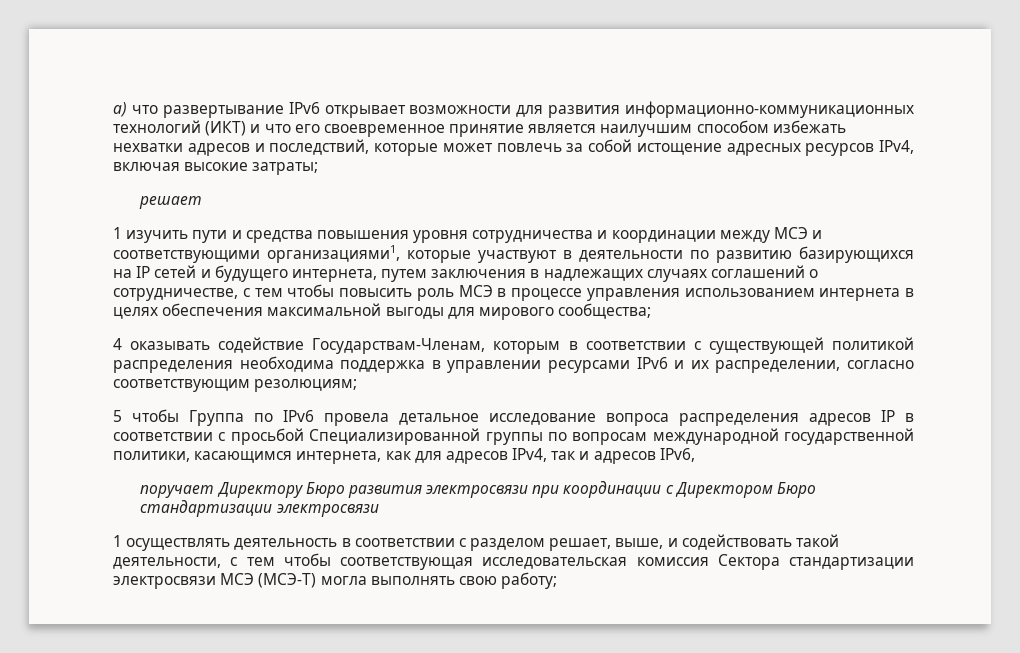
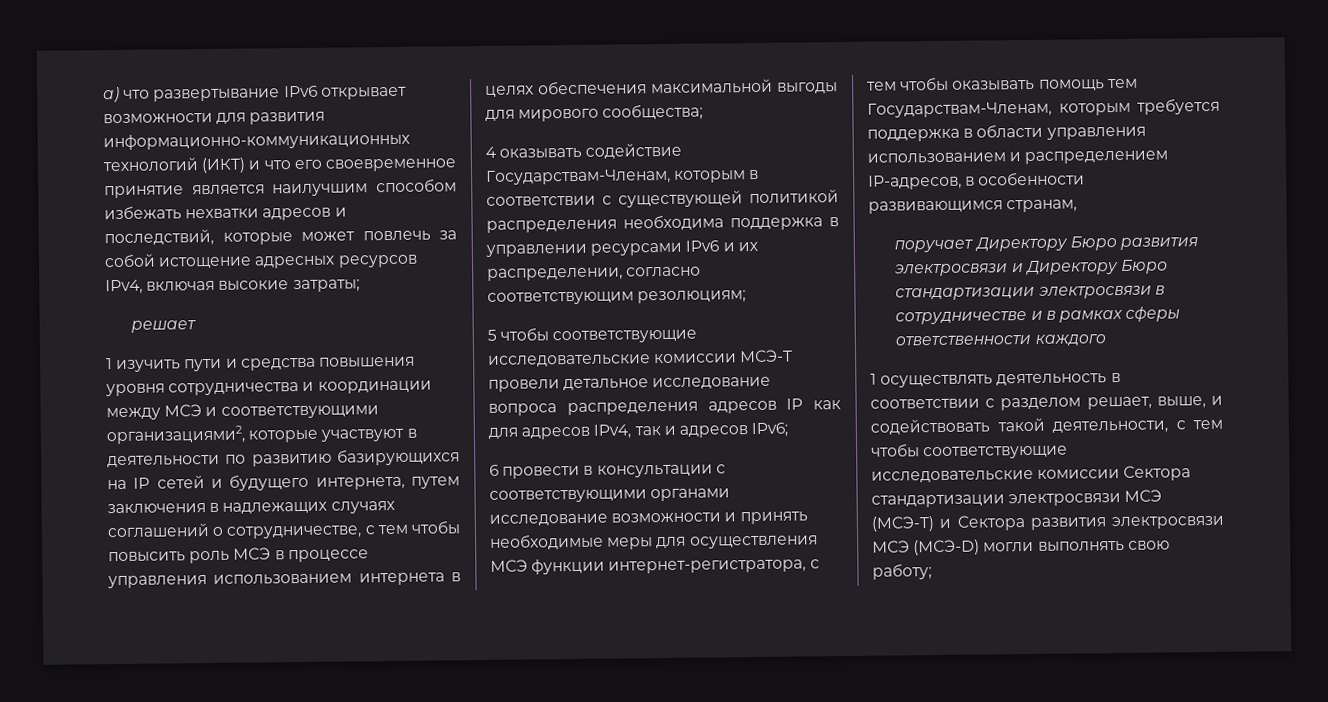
[267,245,400,263] организациями1, -> [106,425,245,445] организациями2,
[189,410,389,426] Группа по IPv6 провела -> [552,329,698,344] [488,349,794,367] [488,379,560,392] соответствующие исследовательские комиссии МСЭ-T провели
[905,413,914,422] [113,428,914,445] [113,451,382,464] в соответствии с просьбой Специализированной группы по вопросам международной государственной политики, касающимся интернета, -> (804, 404) none
[659,448,695,462] IPv6, -> [751,422,789,438] [489,464,726,479] [489,488,731,503] [489,511,808,526] [490,533,818,550] [490,558,820,575] [867,76,1138,92] [867,97,1220,118] [867,123,1146,142] [867,150,1169,165] [868,171,1086,190] [868,199,1078,214] IPv6; // 6 провести в консультации с соответствующими органами исследование возможности и принять необходимые меры для осуществления МСЭ функции интернет-регистратора, с тем чтобы оказывать помощь тем Государствам-Членам, которым требуется поддержка в области управления использованием и распределением IP-адресов, в особенности развивающимся странам,
[532,481,773,498] при координации с Директором -> [1011,260,1119,276] и Директору
(379, 510) none -> [1154,285,1165,295] [895,306,1181,325] [895,334,1106,346] в сотрудничестве и в рамках сферы ответственности каждого
[340,557,709,570] соответствующая исследовательская комиссия -> [923,445,1069,460] [871,468,1121,483] соответствующие исследовательские комиссии
[320,576,367,585] могла -> [939,515,1224,531] [872,539,1035,556] и Сектора развития электросвязи МСЭ (МСЭ-D) могли

